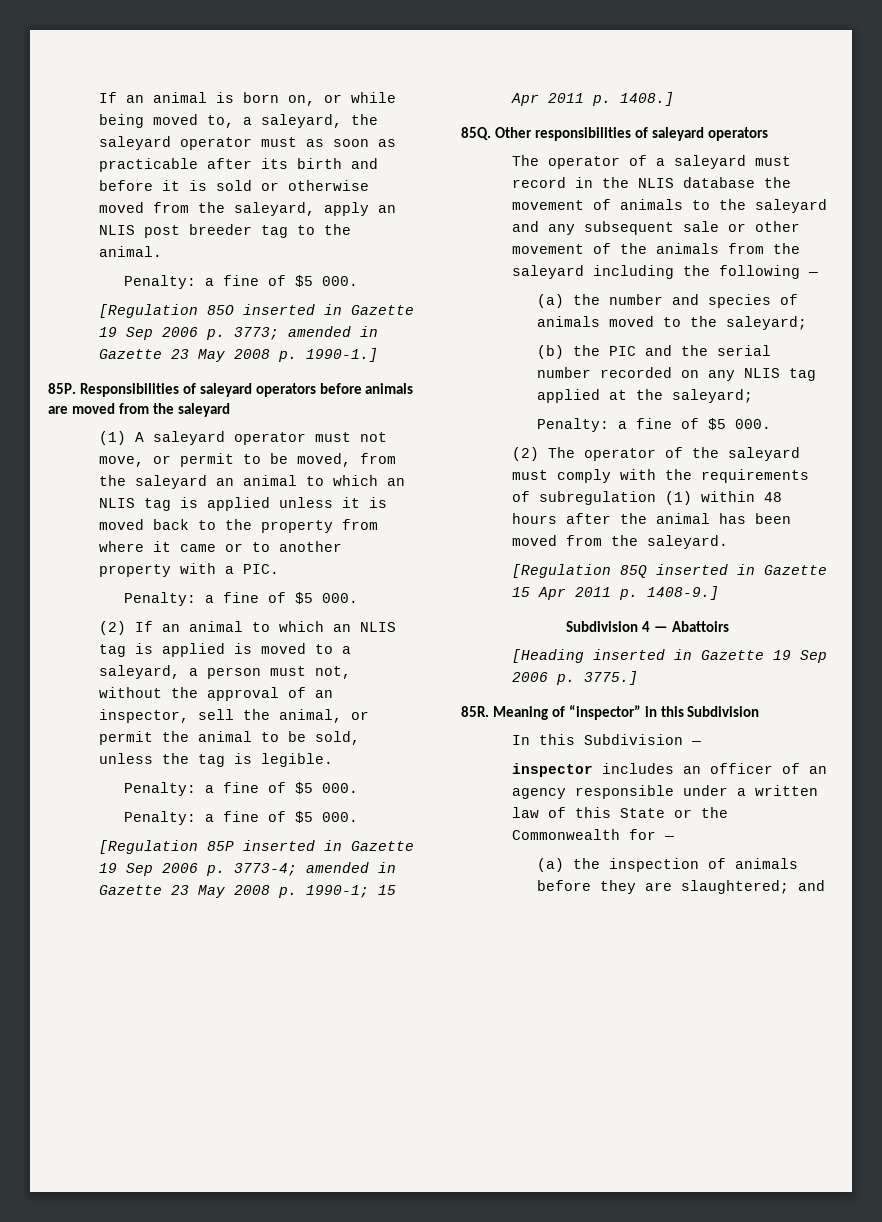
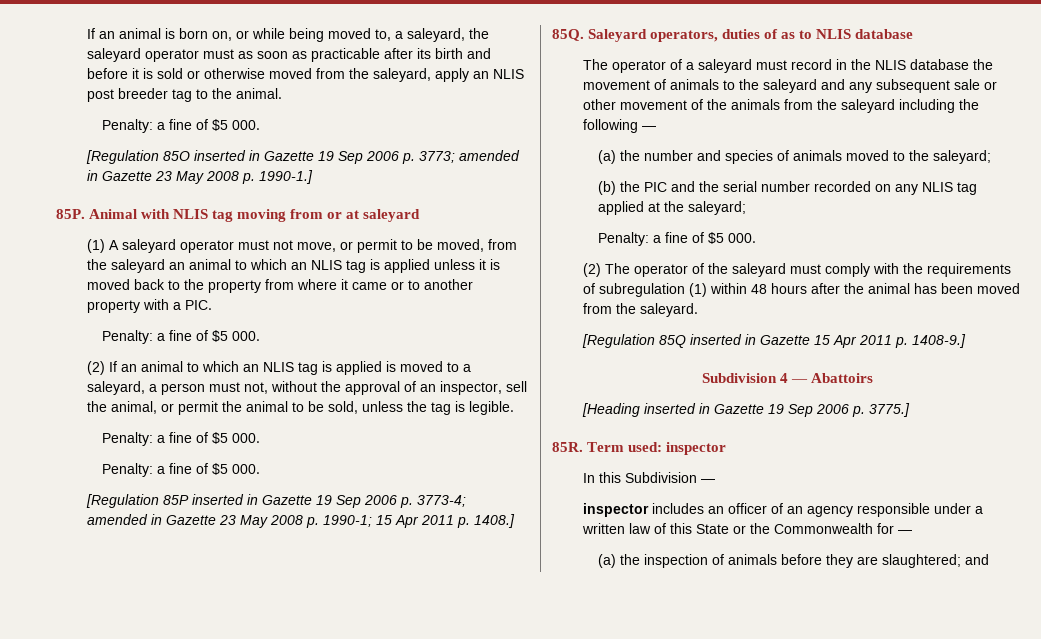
[79,383,414,397] [48,403,174,414] Responsibilities of saleyard operators before animals are moved from the -> [89,209,360,222] Animal with NLIS tag moving from or at
[494,127,768,141] Other responsibilities of saleyard operators -> [588,29,914,42] Saleyard operators, duties of as to NLIS database
[492,705,760,720] Meaning of “inspector” in this Subdivision -> [587,442,727,455] Term used: inspector

